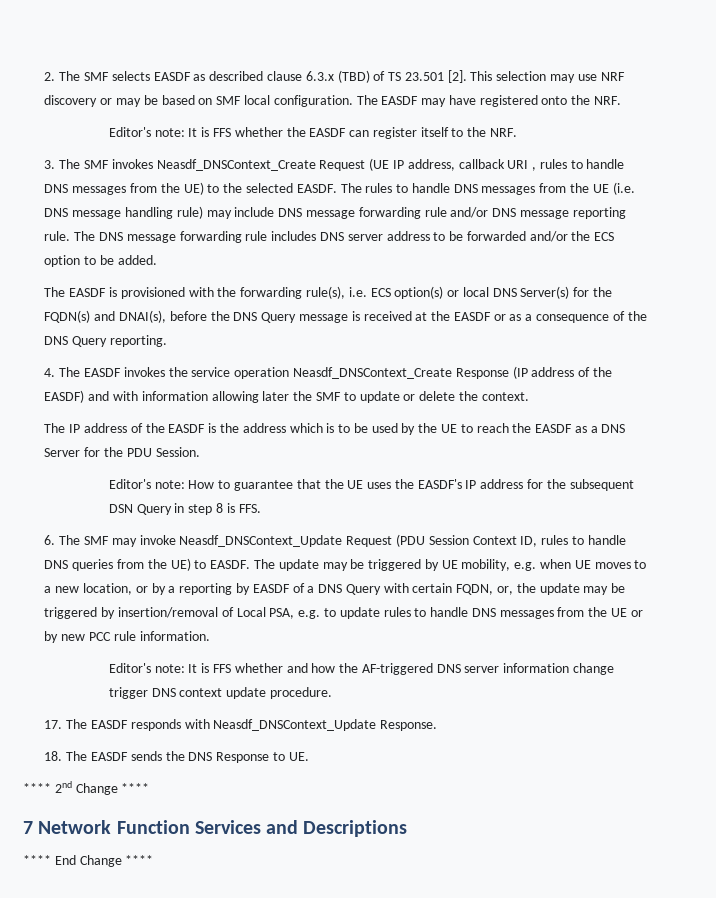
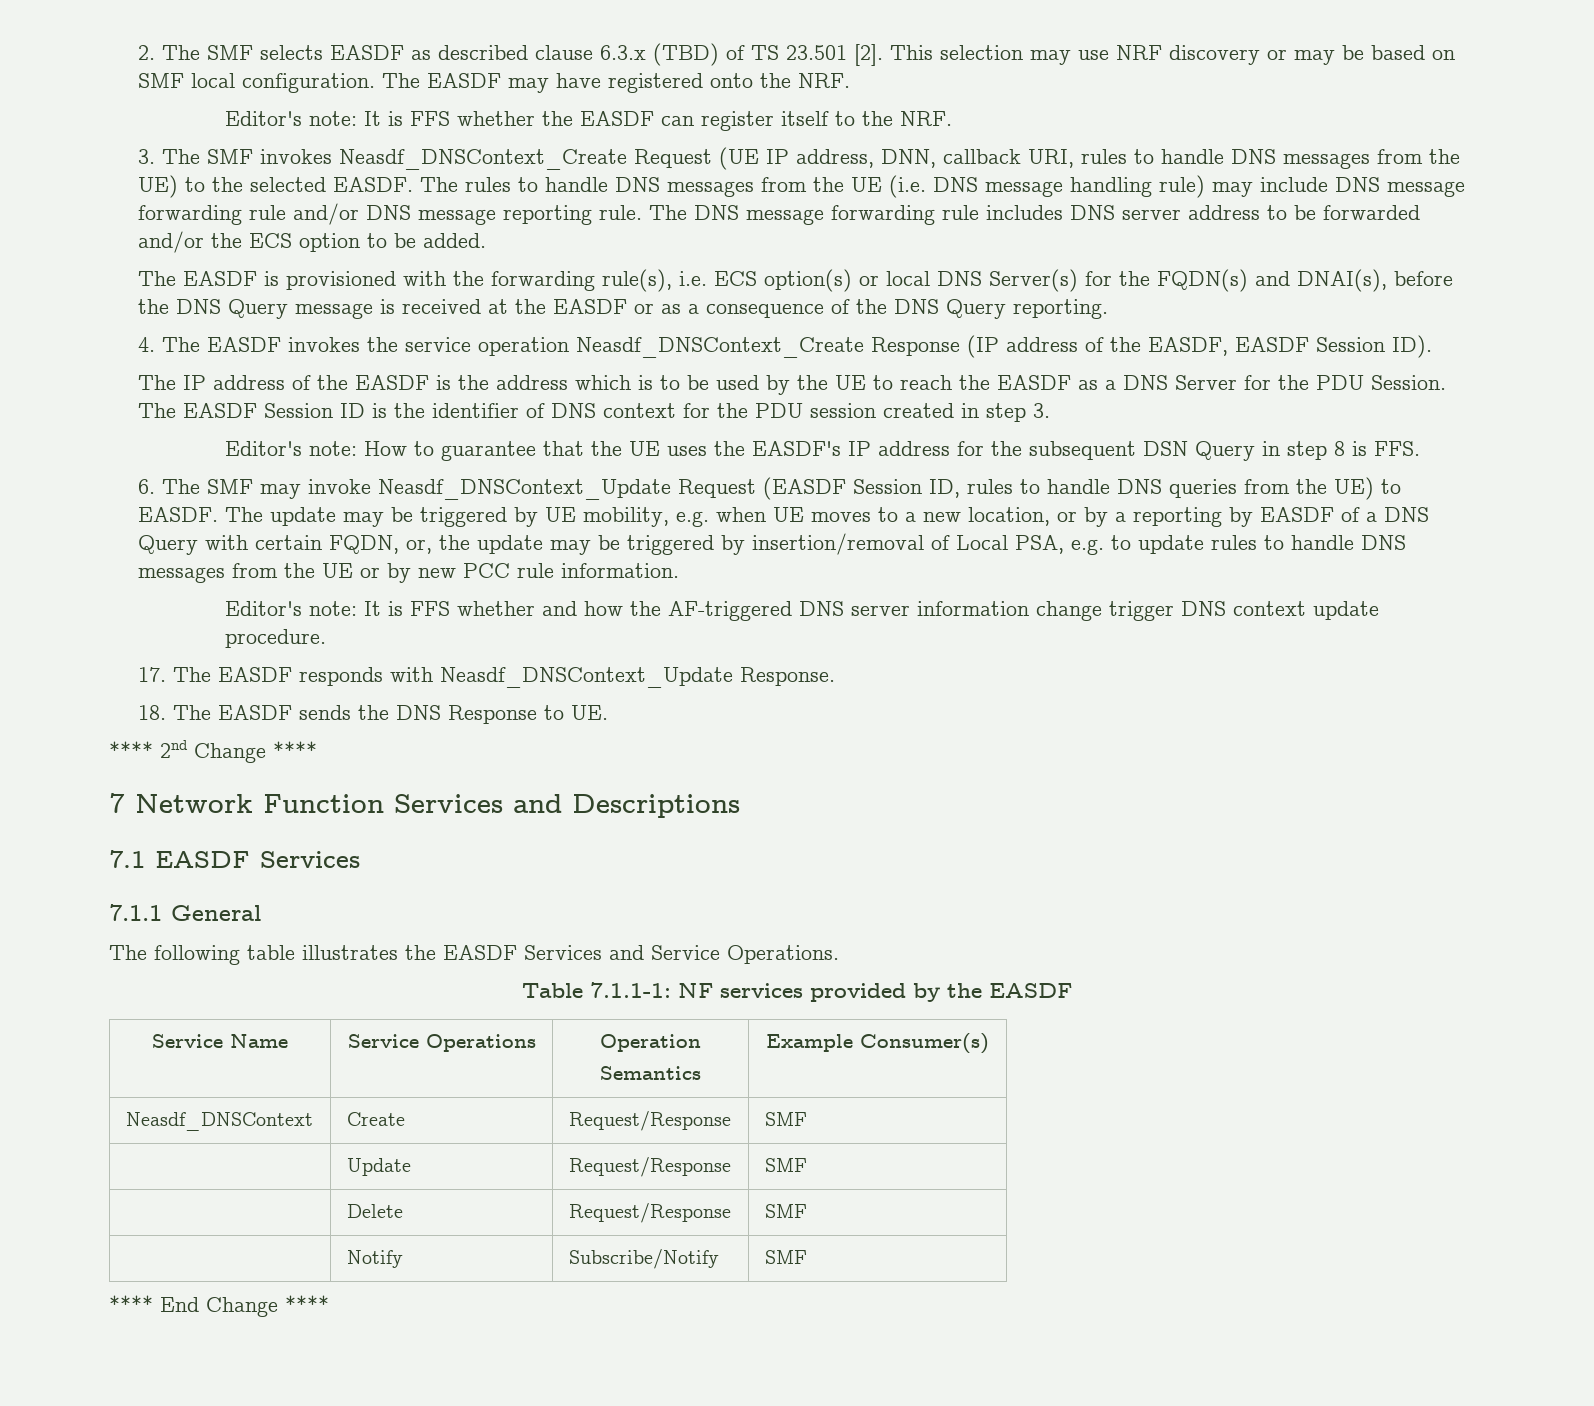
[458,159,537,171] callback URI , -> [880,149,1074,168] DNN, callback URI,
[44,390,529,403] EASDF) and with information allowing later the SMF to update or delete the context. -> [1147,335,1432,358] EASDF, EASDF Session ID).
(200, 452) none -> [137,403,1050,422] The EASDF Session ID is the identifier of DNS context for the PDU session created in step 3.
[395,534,517,547] (PDU Session Context -> [762,477,922,500] (EASDF Session
(408, 828) none -> [109,850,360,868] [109,904,261,921] [109,945,839,965] [522,982,1072,1002] [152,1034,288,1048] [347,1034,536,1052] [600,1034,701,1052] [600,1066,701,1080] [766,1033,989,1054] [125,1112,313,1131] [346,1112,405,1126] [568,1111,731,1131] [764,1112,807,1126] [346,1158,411,1176] [568,1157,731,1177] [764,1158,807,1172] [346,1204,403,1218] [568,1203,731,1223] [764,1204,807,1218] [346,1250,403,1268] [568,1249,719,1269] [764,1250,807,1264] // 7.1 EASDF Services // 7.1.1 General // The following table illustrates the EASDF Services and Service Operations. // Table 7.1.1-1: NF services provided by the EASDF // Service Name | Service Operations | Operation // Semantics | Example Consumer(s) // Neasdf_DNSContext | Create | Request/Response | SMF // | Update | Request/Response | SMF // | Delete | Request/Response | SMF // | Notify | Subscribe/Notify | SMF

